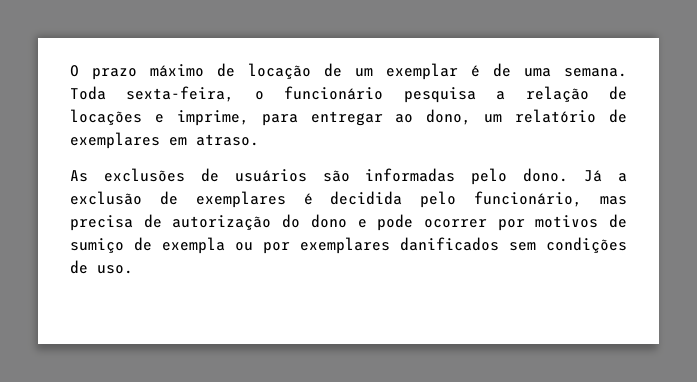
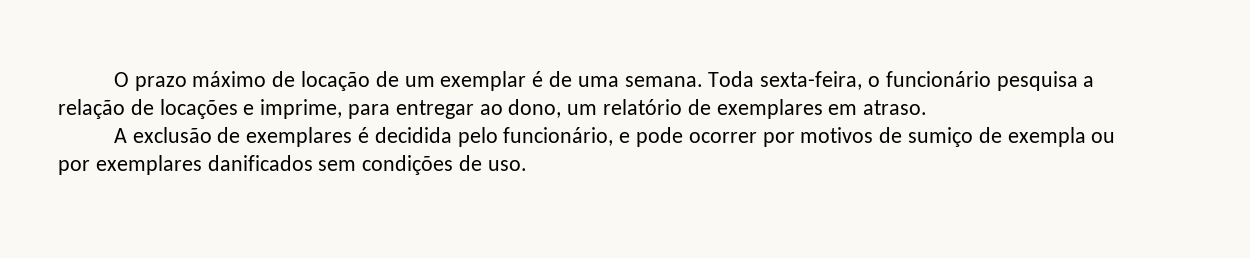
[70,168,628,185] As exclusões de usuários são informadas pelo dono. Já a -> [113,128,127,143] A
[600,196,627,205] [70,214,347,231] mas precisa de autorização do dono -> (614, 136) none

